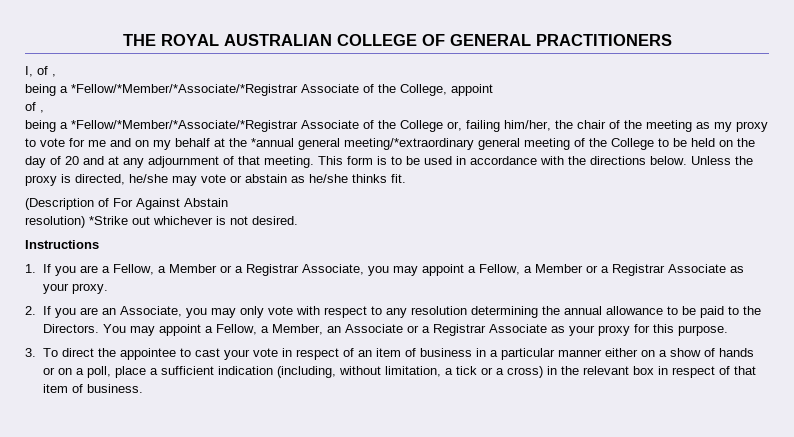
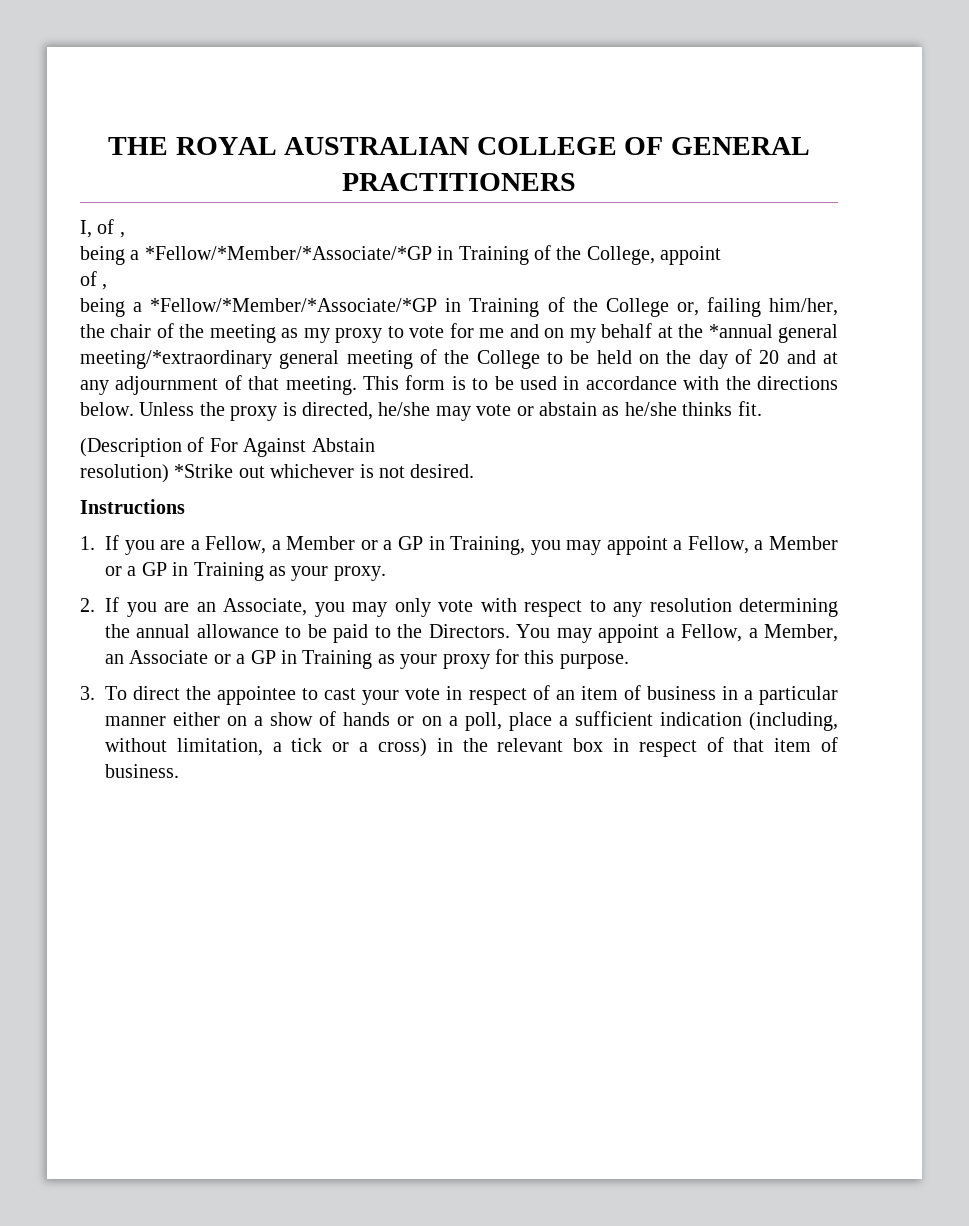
[71,84,359,96] *Fellow/*Member/*Associate/*Registrar Associate -> [144,246,529,265] *Fellow/*Member/*Associate/*GP in Training
[71,120,359,132] *Fellow/*Member/*Associate/*Registrar Associate -> [150,298,540,317] *Fellow/*Member/*Associate/*GP in Training
[246,264,365,276] Registrar Associate, -> [397,536,526,555] GP in Training,
[612,264,727,276] Registrar Associate -> [141,562,264,581] GP in Training
[433,324,548,336] Registrar Associate -> [250,650,373,669] GP in Training

